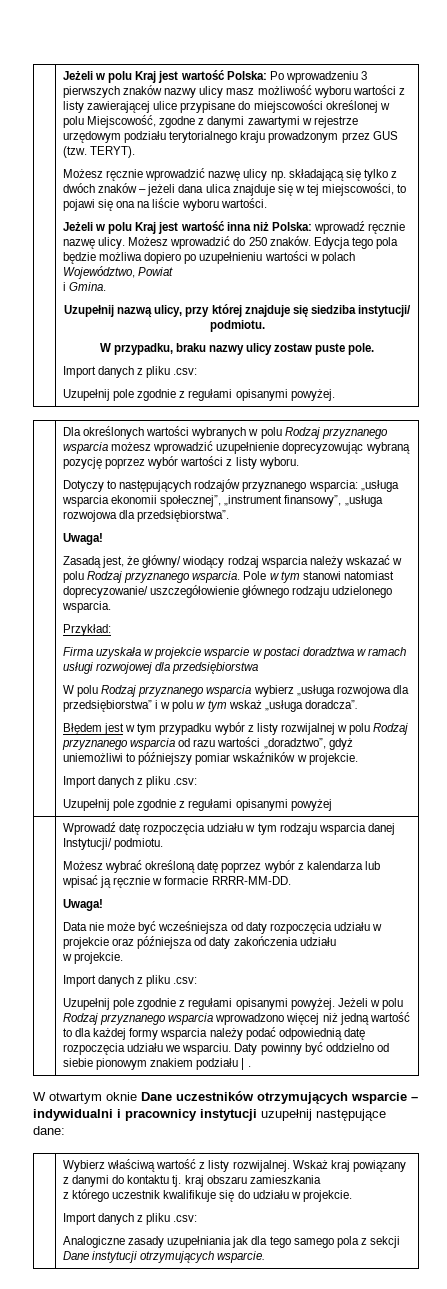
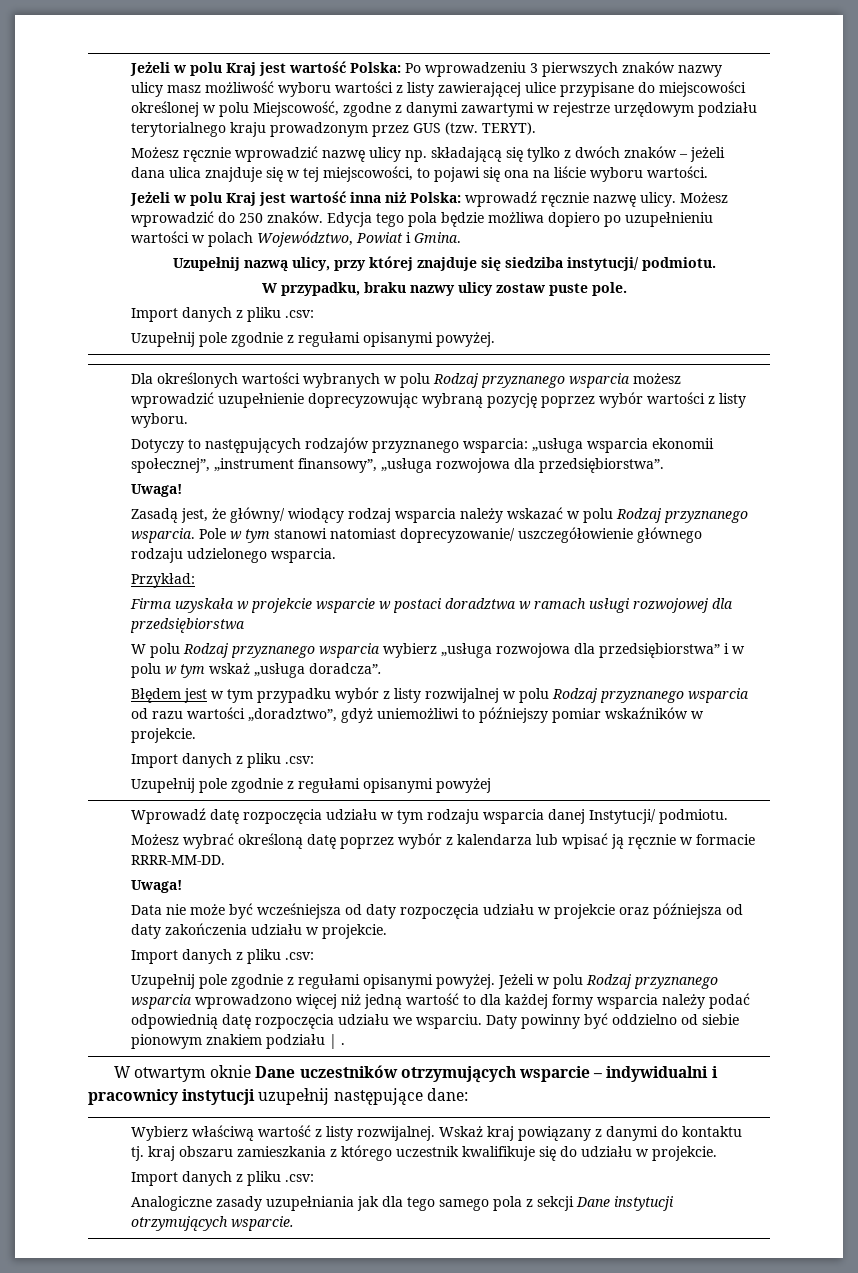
(174, 271) // -> (404, 238) none
(336, 941) // -> (303, 929) none
(321, 1179) // -> (327, 1151) none

